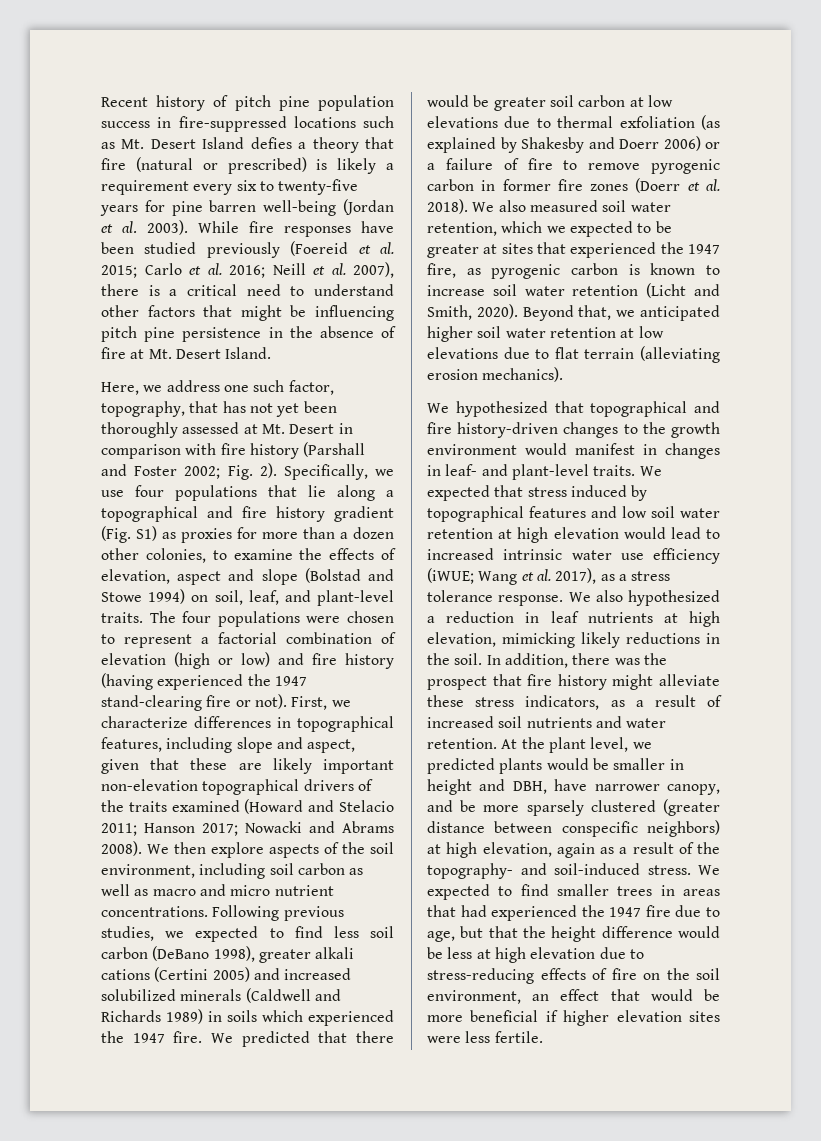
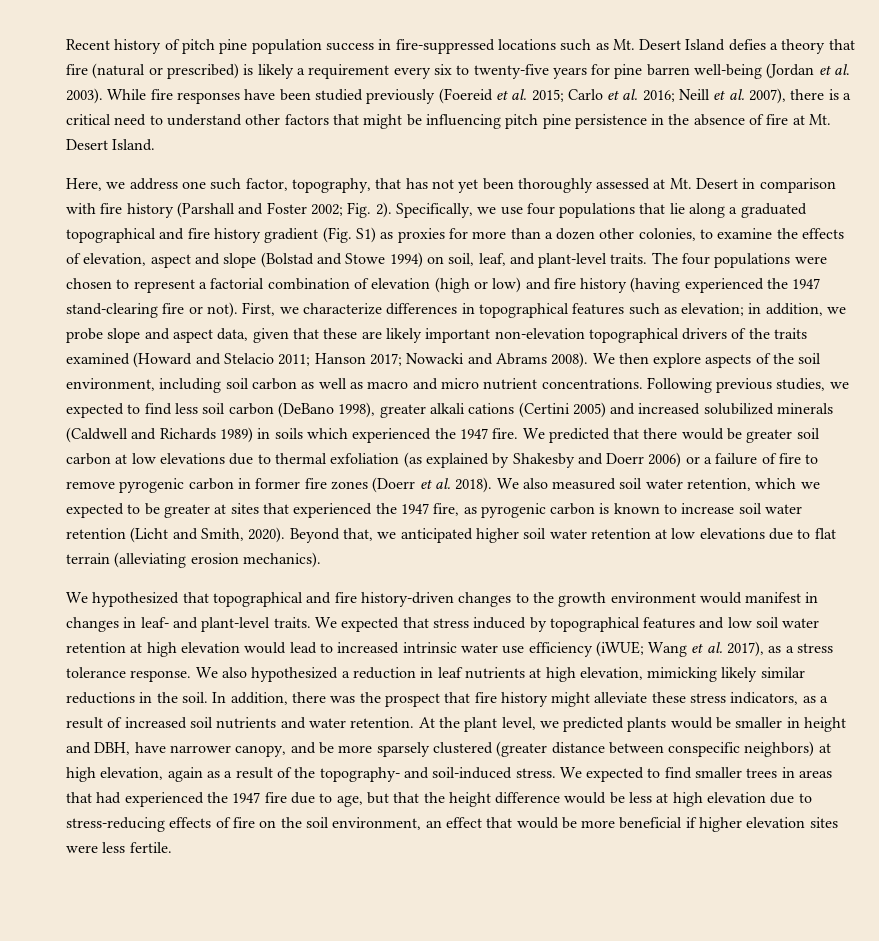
(394, 493) none -> [740,203,807,218] graduated
[101,737,356,753] features, including slope and aspect, -> [572,303,847,316] [66,328,249,343] features such as elevation; in addition, we probe slope and aspect data,
(620, 640) none -> [760,667,805,678] similar

